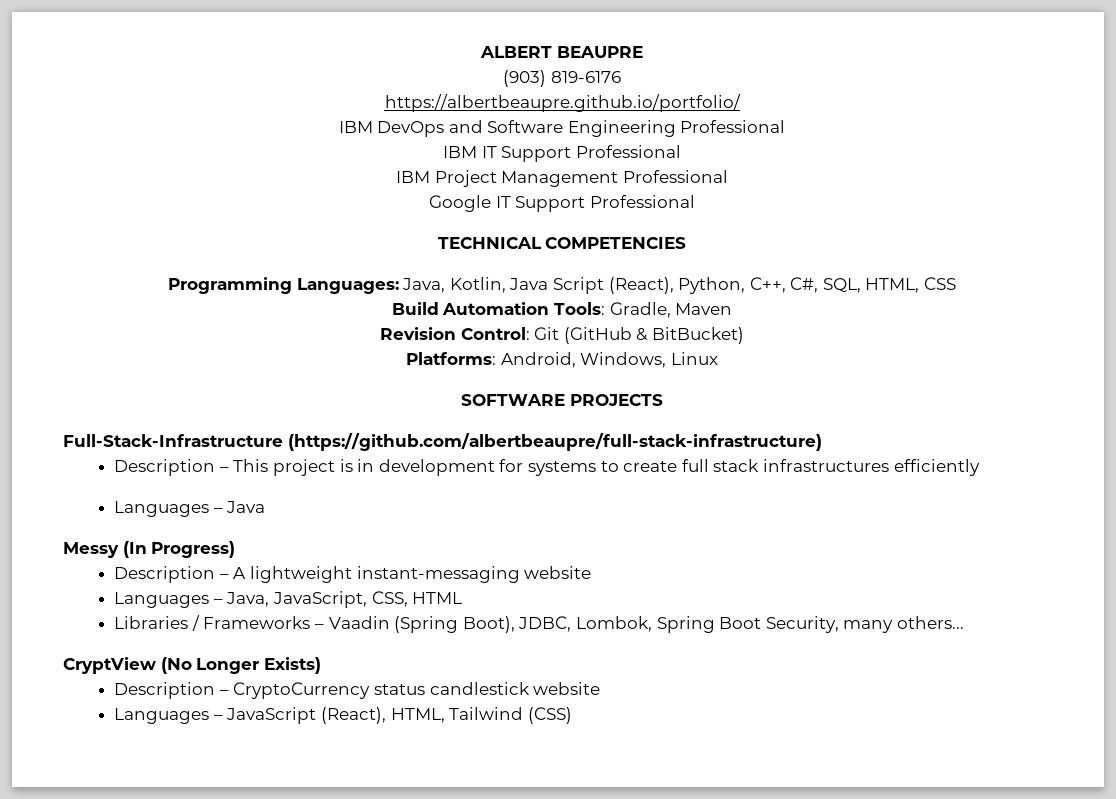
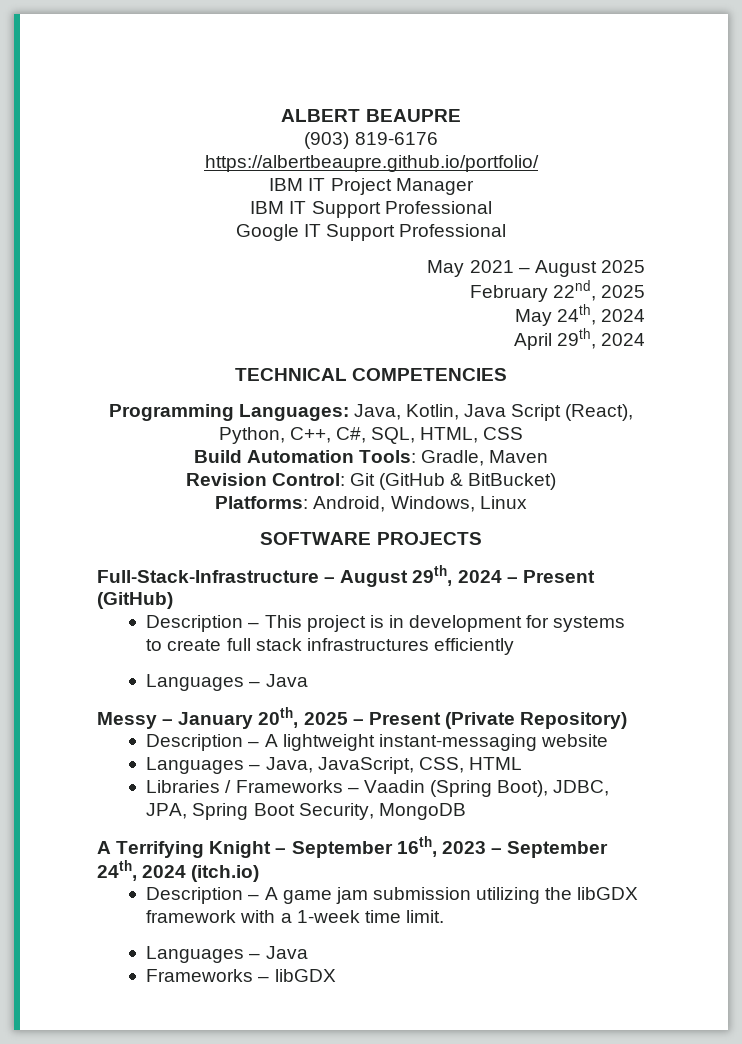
[377,120,786,137] DevOps and Software Engineering Professional -> [308,178,474,195] IT Project Manager
[396,170,728,187] // IBM Project Management Professional -> (492, 207) none
(695, 201) none -> [427,260,645,277] [469,280,645,302] [514,304,645,326] [513,328,645,350] // May 2021 – August 2025 // February 22nd, 2025 // May 24th, 2024 // April 29th, 2024
[287,433,822,451] (https://github.com/albertbeaupre/full-stack-infrastructure) -> [324,565,595,587] [97,592,173,609] – August 29th, 2024 – Present (GitHub)
[122,541,236,558] (In Progress) -> [162,707,628,729] – January 20th, 2025 – Present (Private Repository)
[575,616,652,632] Lombok, -> [146,803,188,819] JPA,
[843,616,964,633] [63,657,321,674] [114,682,601,699] [114,707,572,724] many others... // CryptView (No Longer Exists) // Description – CryptoCurrency status candlestick website // Languages – JavaScript (React), HTML, Tailwind (CSS) -> [378,803,466,820] [97,836,609,858] [97,860,260,882] [146,887,639,904] [146,910,444,923] [146,946,308,963] [146,969,336,982] MongoDB // A Terrifying Knight – September 16th, 2023 – September 24th, 2024 (itch.io) // Description – A game jam submission utilizing the libGDX framework with a 1-week time limit. // Languages – Java // Frameworks – libGDX

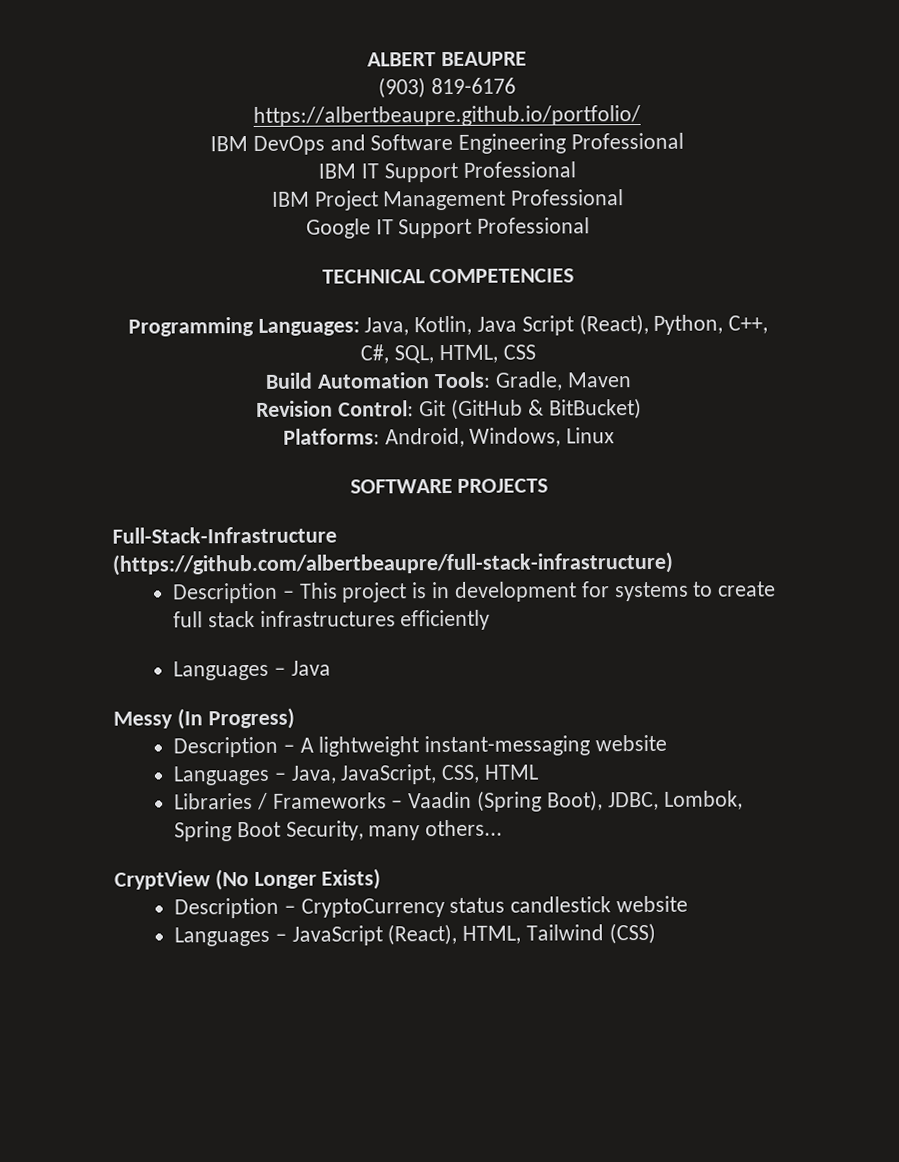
[308,178,474,195] IT Project Manager -> [252,132,685,155] DevOps and Software Engineering Professional
(492, 207) none -> [271,189,625,211] // IBM Project Management Professional
[427,260,645,277] [469,280,645,302] [514,304,645,326] [513,328,645,350] // May 2021 – August 2025 // February 22nd, 2025 // May 24th, 2024 // April 29th, 2024 -> (591, 225) none
[324,565,595,587] [97,592,173,609] – August 29th, 2024 – Present (GitHub) -> [112,551,673,576] (https://github.com/albertbeaupre/full-stack-infrastructure)
[162,707,628,729] – January 20th, 2025 – Present (Private Repository) -> [176,707,295,730] (In Progress)
[146,803,188,819] JPA, -> [663,790,743,810] Lombok,
[378,803,466,820] [97,836,609,858] [97,860,260,882] [146,887,639,904] [146,910,444,923] [146,946,308,963] [146,969,336,982] MongoDB // A Terrifying Knight – September 16th, 2023 – September 24th, 2024 (itch.io) // Description – A game jam submission utilizing the libGDX framework with a 1-week time limit. // Languages – Java // Frameworks – libGDX -> [368,819,504,841] [114,868,382,891] [174,895,689,919] [174,922,656,947] many others... // CryptView (No Longer Exists) // Description – CryptoCurrency status candlestick website // Languages – JavaScript (React), HTML, Tailwind (CSS)

